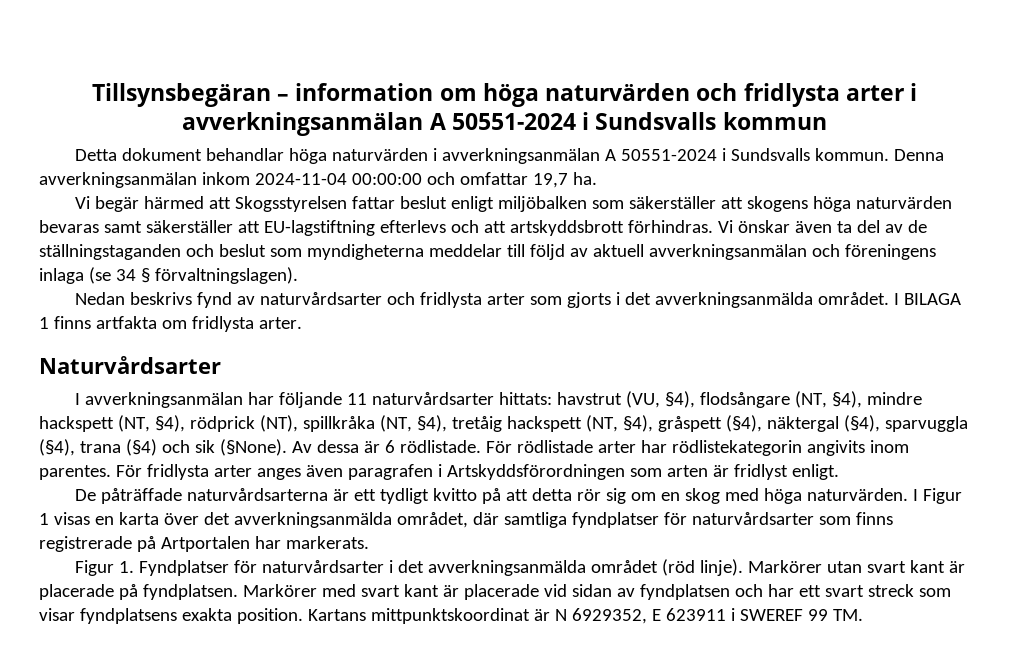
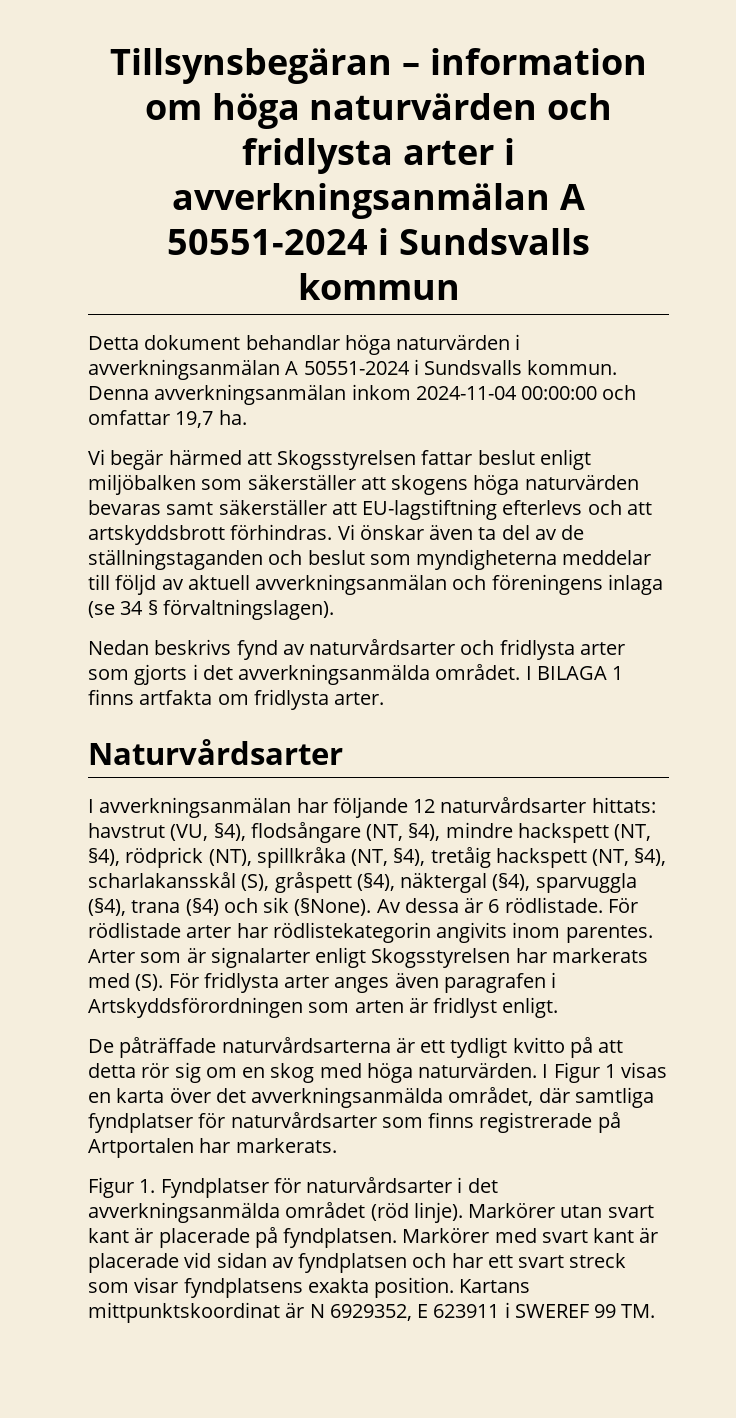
[346,393,367,405] 11 -> [413,799,436,813] 12
(653, 423) none -> [88,872,270,891] scharlakansskål (S),
(111, 472) none -> [88,947,648,968] [88,973,164,991] Arter som är signalarter enligt Skogsstyrelsen har markerats med (S).

